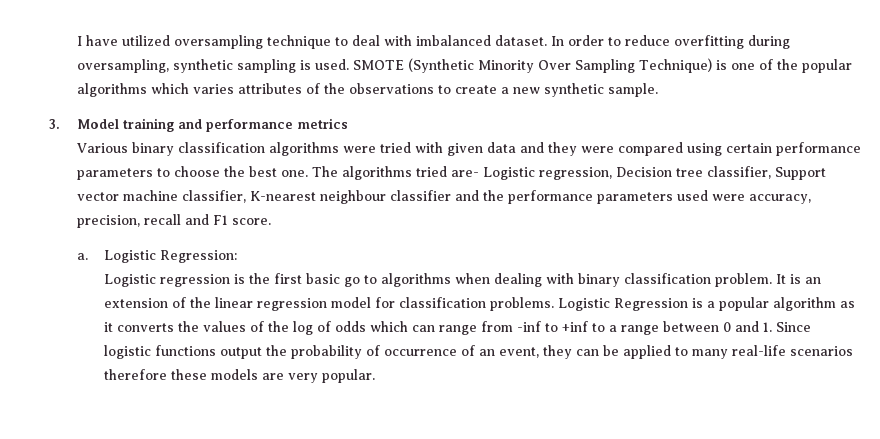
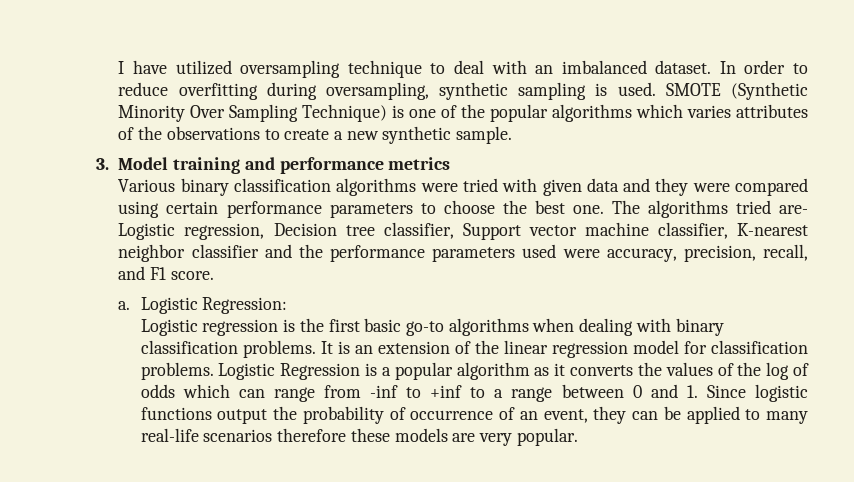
(412, 40) none -> [535,65,554,74] an
[319,190,386,204] neighbour -> [118,244,186,262] neighbor
[143,214,181,225] recall -> [763,244,809,261] recall,
[344,275,378,287] go to -> [405,321,444,336] go-to
[715,273,773,287] problem. -> [242,340,316,358] problems.

